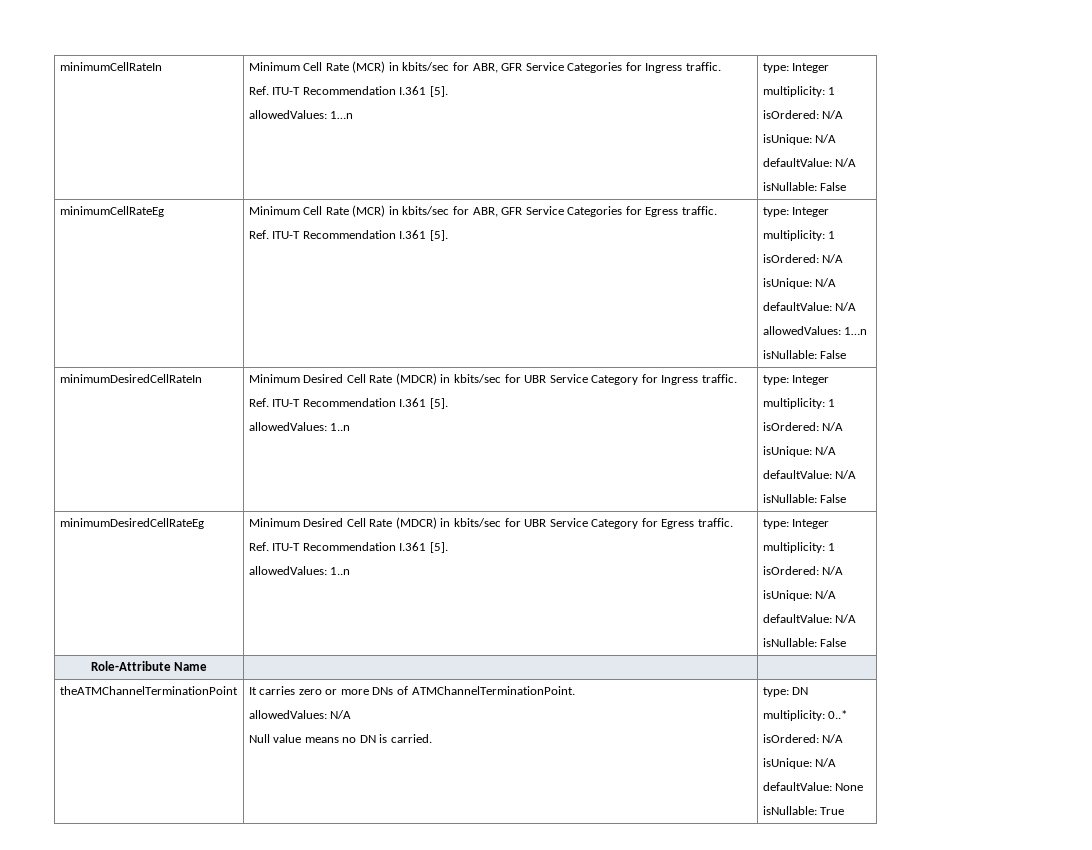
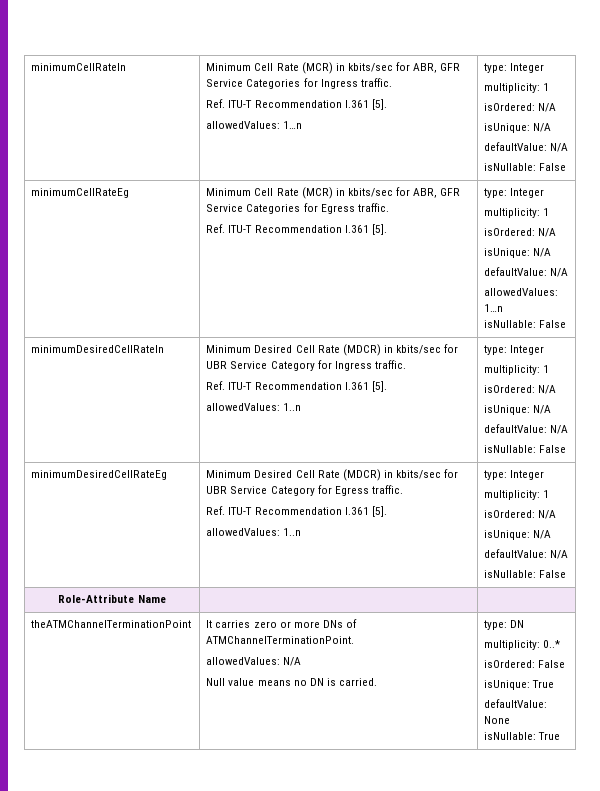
[822,734,844,743] [762,758,837,769] N/A // isUnique: N/A -> [538,660,566,668] [484,680,555,690] False // isUnique: True

